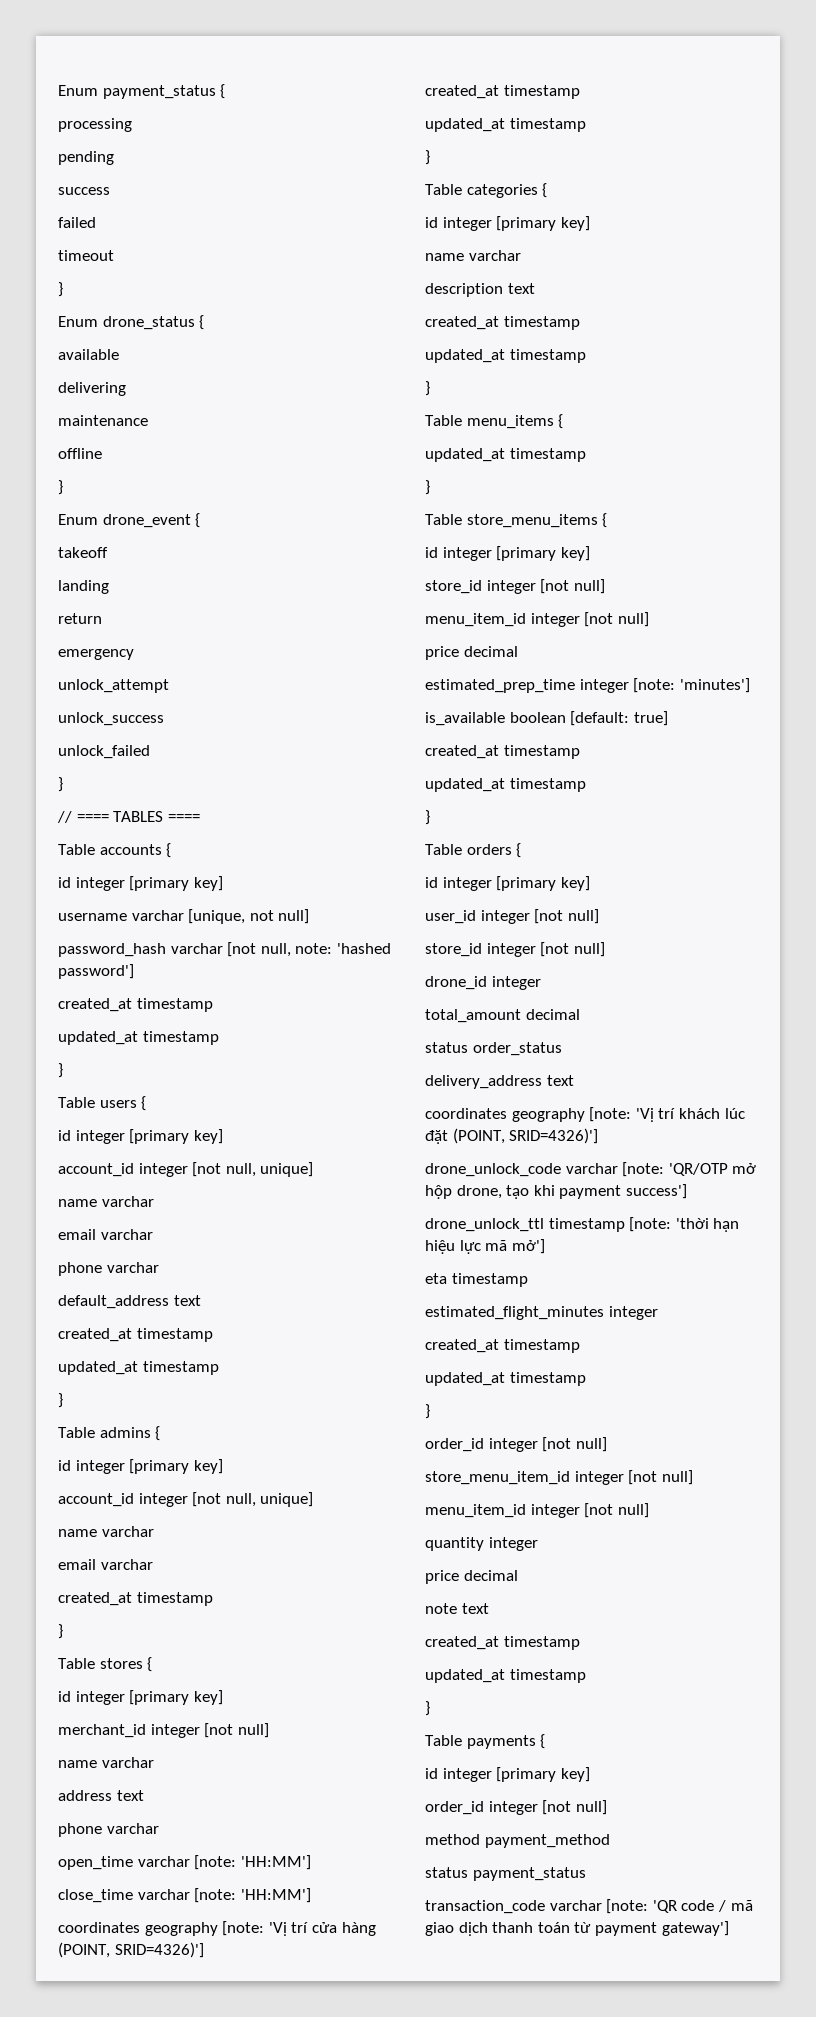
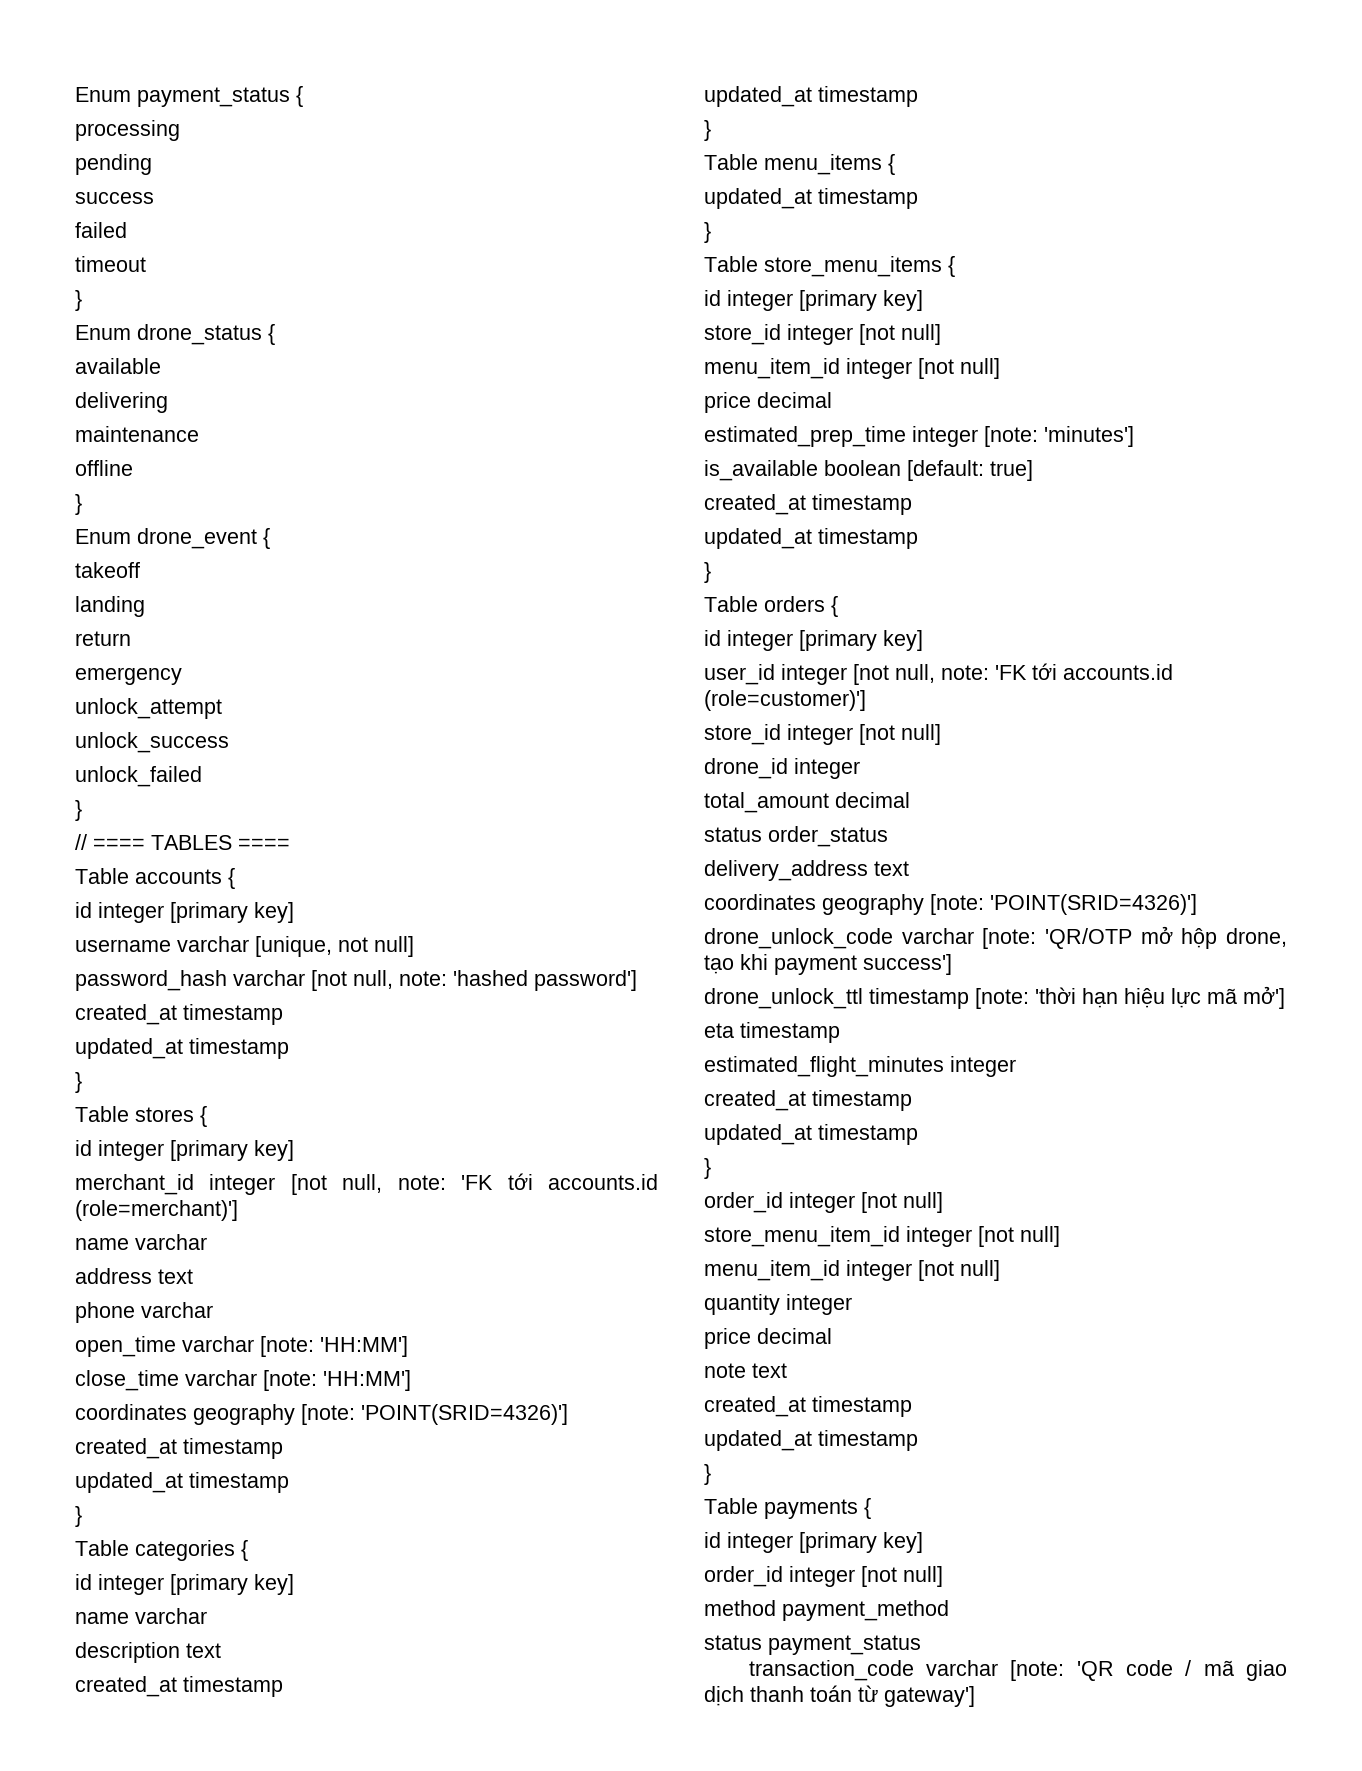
[58,1096,147,1111] [58,1129,223,1144] [58,1162,314,1177] [58,1196,154,1207] [58,1229,153,1240] [58,1262,159,1276] [58,1295,201,1309] [58,1328,213,1342] [58,1361,219,1375] [58,1393,63,1408] [58,1426,161,1441] [58,1459,223,1474] [58,1492,314,1507] [58,1526,154,1537] [58,1559,153,1570] [58,1592,213,1606] [58,1624,63,1639] // Table users { // id integer [primary key] // account_id integer [not null, unique] // name varchar // email varchar // phone varchar // default_address text // created_at timestamp // updated_at timestamp // } // Table admins { // id integer [primary key] // account_id integer [not null, unique] // name varchar // email varchar // created_at timestamp // } -> (82, 1082) none
[237,1723,269,1738] null] -> [342,1173,658,1193] [75,1200,238,1221] null, note: 'FK tới accounts.id (role=merchant)']
[268,1922,376,1936] [58,1942,204,1958] 'Vị trí cửa hàng (POINT, SRID=4326)'] -> [361,1404,568,1425] 'POINT(SRID=4326)']
[567,909,599,924] null] -> [895,663,1173,683] [704,690,866,711] null, note: 'FK tới accounts.id (role=customer)']
[635,1108,745,1122] [425,1128,599,1144] 'Vị trí khách lúc đặt (POINT, SRID=4326)'] -> [990,894,1197,915] 'POINT(SRID=4326)']
[594,1922,657,1936] payment -> (878, 1693) none

